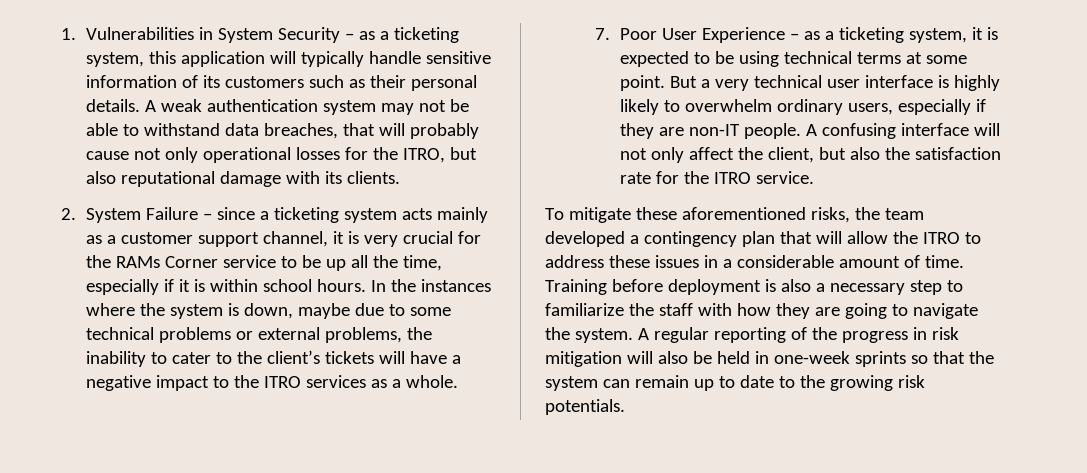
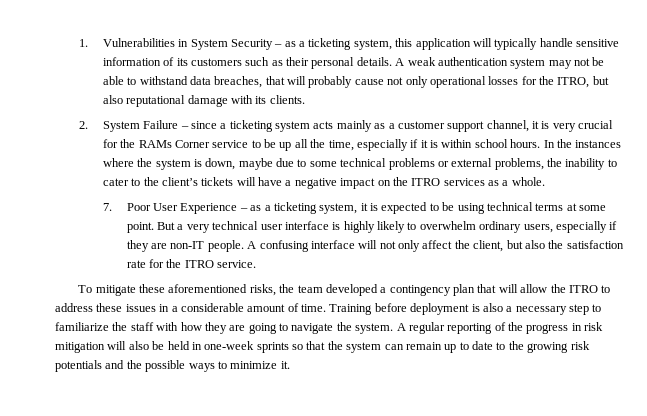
[212,376,229,388] to -> [377,180,391,186] on
[545,399,625,415] potentials. -> [55,360,290,372] potentials and the possible ways to minimize it.

